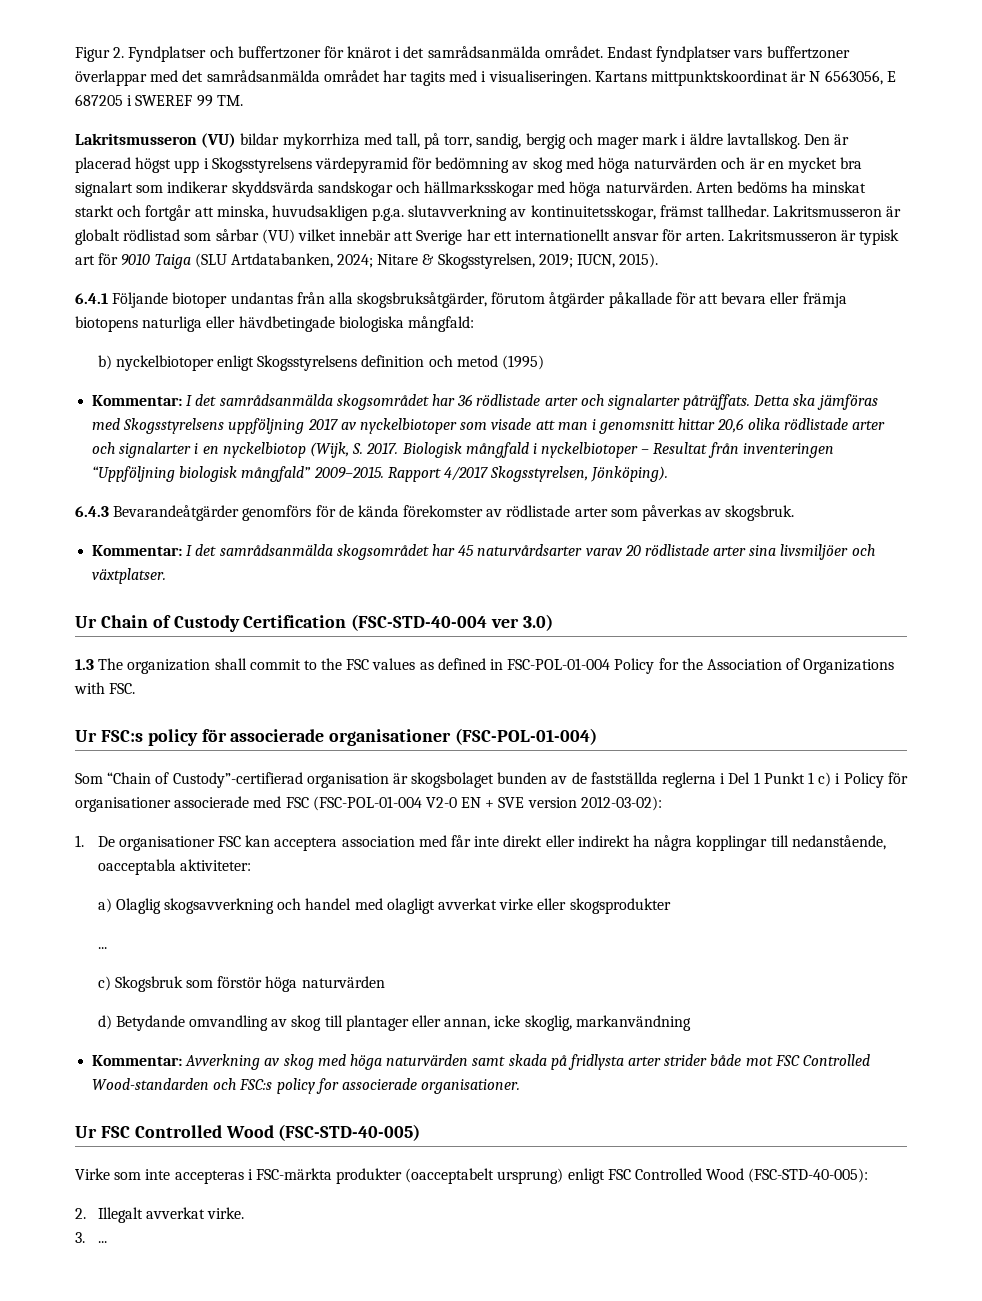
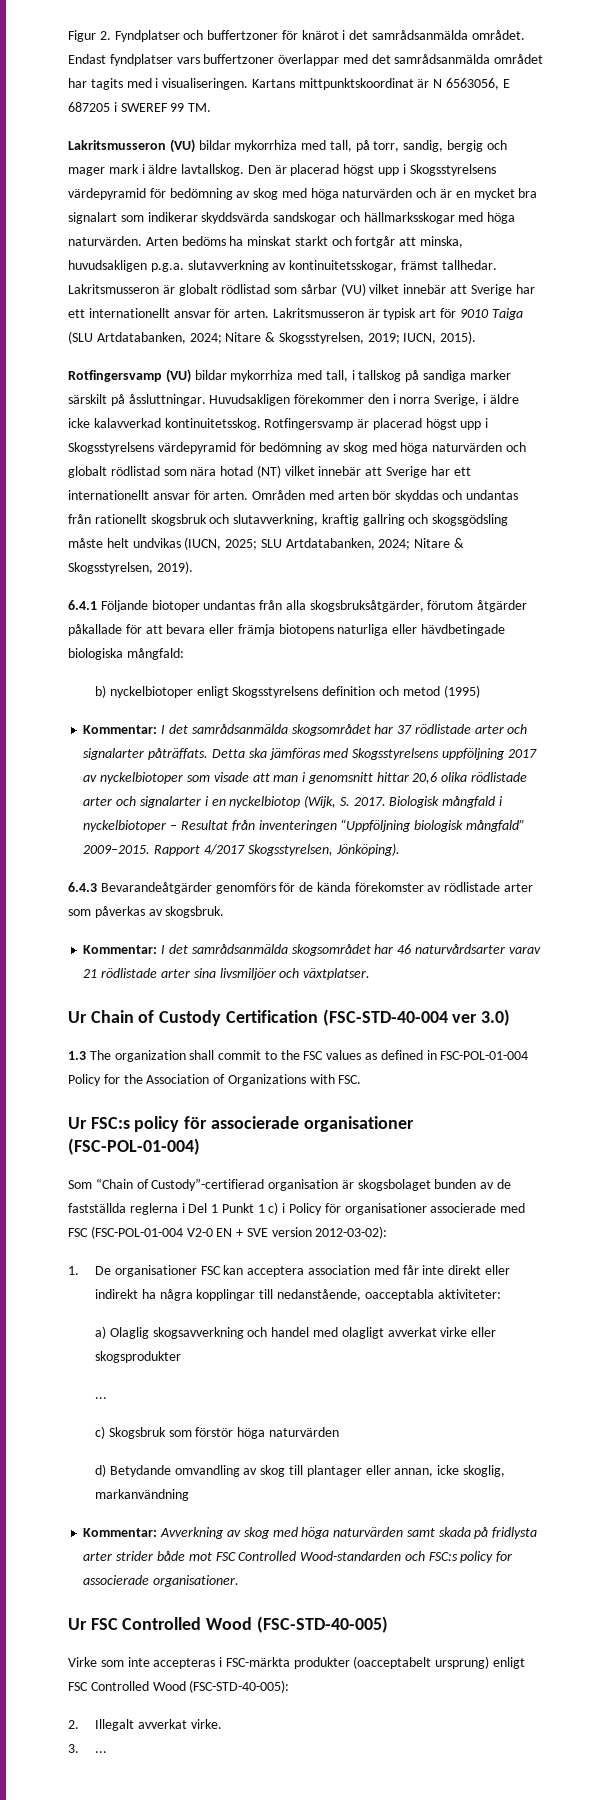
(659, 260) none -> [68,369,511,383] [68,394,519,406] [68,418,489,430] [68,442,527,454] [68,465,471,478] [68,490,518,502] [68,514,509,526] [68,537,465,550] [68,561,193,574] // Rotfingersvamp (VU) bildar mykorrhiza med tall, i tallskog på sandiga marker särskilt på åssluttningar. Huvudsakligen förekommer den i norra Sverige, i äldre icke kalavverkad kontinuitetsskog. Rotfingersvamp är placerad högst upp i Skogsstyrelsens värdepyramid för bedömning av skog med höga naturvärden och globalt rödlistad som nära hotad (NT) vilket innebär att Sverige har ett internationellt ansvar för arten. Områden med arten bör skyddas och undantas från rationellt skogsbruk och slutavverkning, kraftig gallring och skogsgödsling måste helt undvikas (IUCN, 2025; SLU Artdatabanken, 2024; Nitare & Skogsstyrelsen, 2019).
[457,394,474,406] 36 -> [397,725,413,734] 37
[458,545,475,556] 45 -> [397,944,412,954] 46
[624,545,641,556] 20 -> [83,969,98,978] 21

